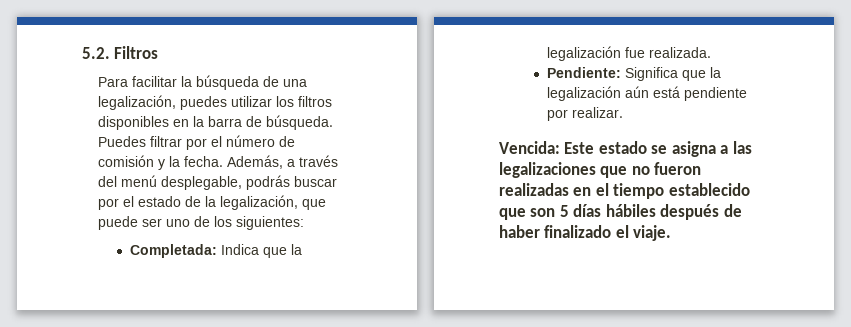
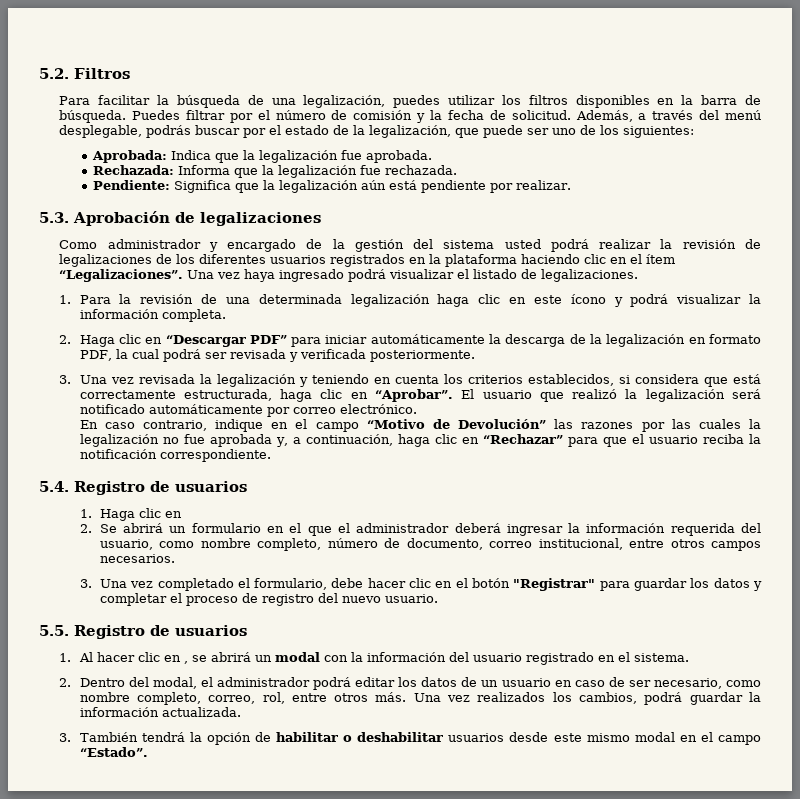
[184,156,224,167] fecha. -> [447,110,571,120] fecha de solicitud.
[129,244,217,258] Completada: -> [92,150,168,163] Aprobada:
[648,47,711,58] realizada. -> [366,150,433,163] [93,165,458,178] aprobada. // Rechazada: Informa que la legalización fue rechazada.
[499,141,752,157] [499,162,702,178] [499,183,750,199] [499,204,742,220] [499,225,672,241] Vencida: Este estado se asigna a las legalizaciones que no fueron realizadas en el tiempo establecido que son 5 días hábiles después de haber finalizado el viaje. -> [39,211,321,226] [59,239,762,252] [59,254,676,267] [59,269,639,282] [59,294,761,307] [79,309,226,322] [59,334,762,347] [79,349,475,362] [59,374,762,387] [79,389,762,402] [79,404,417,417] [79,419,762,432] [79,434,761,447] [79,449,271,462] [39,481,247,495] [79,508,182,521] [79,523,762,536] [99,538,761,551] [99,554,175,563] [79,578,762,591] [99,593,438,606] [39,625,247,639] [59,652,689,665] [59,677,762,690] [79,692,762,705] [79,707,241,717] [59,732,761,745] [79,747,148,757] 5.3. Aprobación de legalizaciones // Como administrador y encargado de la gestión del sistema usted podrá realizar la revisión de legalizaciones de los diferentes usuarios registrados en la plataforma haciendo clic en el ítem “Legalizaciones”. Una vez haya ingresado podrá visualizar el listado de legalizaciones. // 1. Para la revisión de una determinada legalización haga clic en este ícono y podrá visualizar la información completa. // 2. Haga clic en “Descargar PDF” para iniciar automáticamente la descarga de la legalización en formato PDF, la cual podrá ser revisada y verificada posteriormente. // 3. Una vez revisada la legalización y teniendo en cuenta los criterios establecidos, si considera que está correctamente estructurada, haga clic en “Aprobar”. El usuario que realizó la legalización será notificado automáticamente por correo electrónico. // En caso contrario, indique en el campo “Motivo de Devolución” las razones por las cuales la legalización no fue aprobada y, a continuación, haga clic en “Rechazar” para que el usuario reciba la notificación correspondiente. // 5.4. Registro de usuarios // 1. Haga clic en // 2. Se abrirá un formulario en el que el administrador deberá ingresar la información requerida del usuario, como nombre completo, número de documento, correo institucional, entre otros campos necesarios. // 3. Una vez completado el formulario, debe hacer clic en el botón "Registrar" para guardar los datos y completar el proceso de registro del nuevo usuario. // 5.5. Registro de usuarios // 1. Al hacer clic en , se abrirá un modal con la información del usuario registrado en el sistema. // 2. Dentro del modal, el administrador podrá editar los datos de un usuario en caso de ser necesario, como nombre completo, correo, rol, entre otros más. Una vez realizados los cambios, podrá guardar la información actualizada. // 3. También tendrá la opción de habilitar o deshabilitar usuarios desde este mismo modal en el campo “Estado”.

